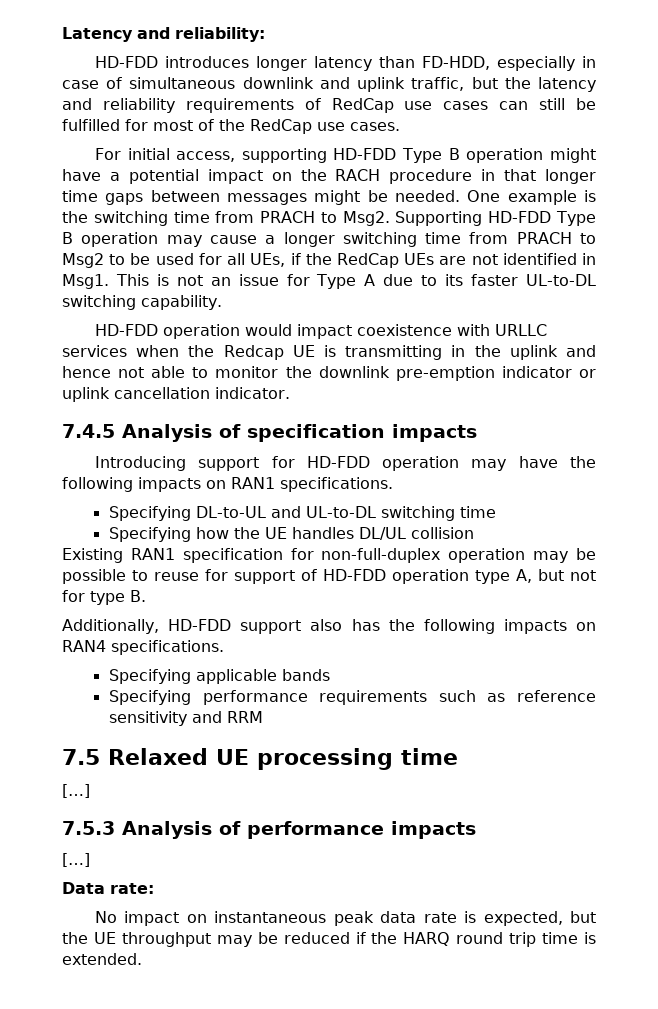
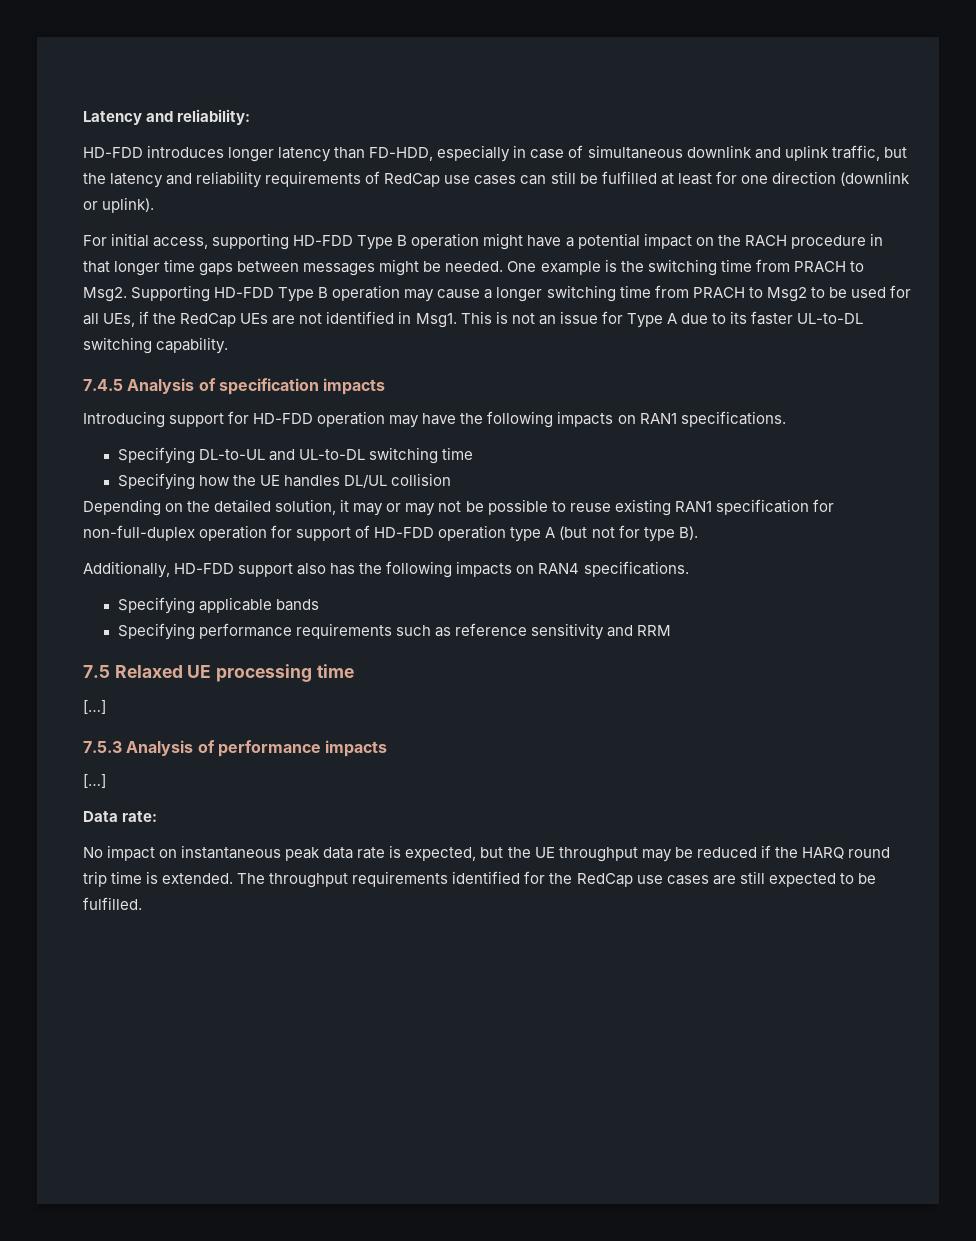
[125,119,400,134] for most of the RedCap use cases. -> [660,171,910,186] [83,197,155,213] at least for one direction (downlink or uplink).
[94,324,547,339] [62,345,596,360] [62,366,596,381] [62,387,290,402] // HD-FDD operation would impact coexistence with URLLC services when the Redcap UE is transmitting in the uplink and hence not able to monitor the downlink pre-emption indicator or uplink cancellation indicator. -> (229, 345) none
[62,548,123,563] Existing -> [83,499,671,516] Depending on the detailed solution, it may or may not be possible to reuse existing
[533,548,596,563] [62,569,199,584] may be possible to reuse -> (268, 533) none
[516,569,564,583] A, but -> [545,526,588,540] A (but
[130,590,146,602] B. -> [678,526,698,540] B).
(142, 959) none -> [237,871,876,888] [83,897,142,910] The throughput requirements identified for the RedCap use cases are still expected to be fulfilled.

